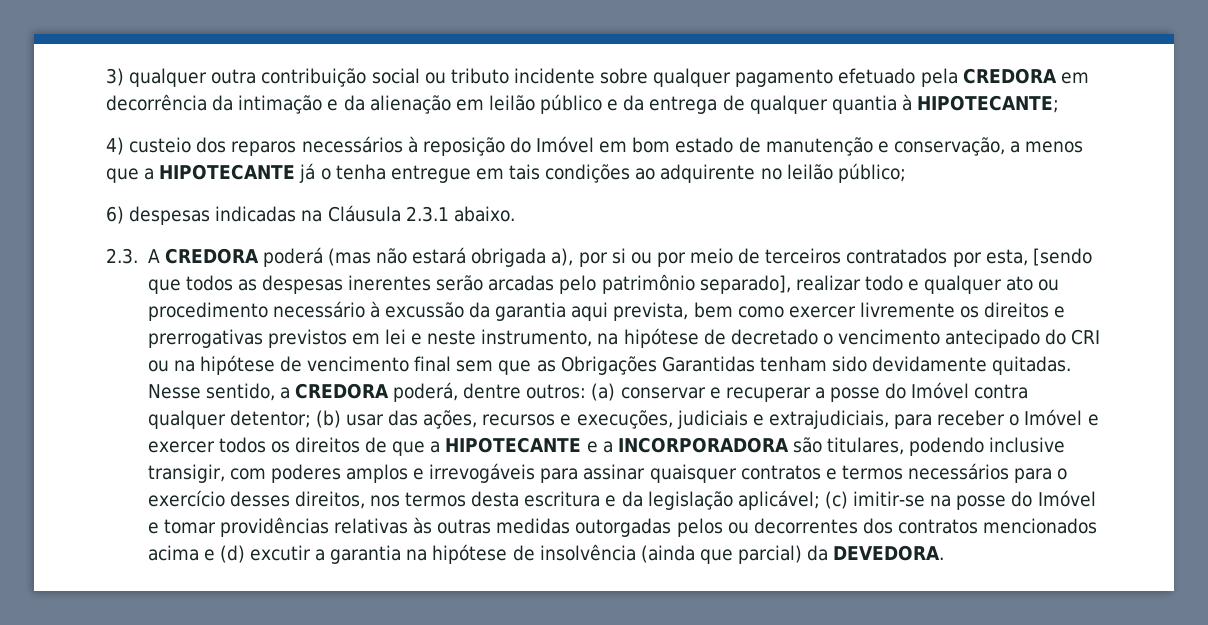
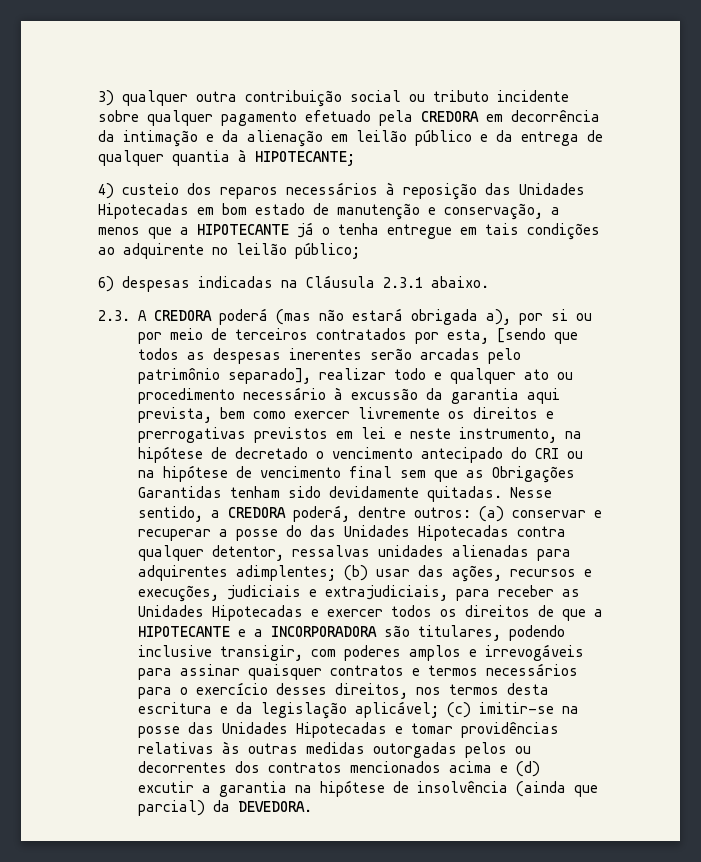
[509,136,595,153] do Imóvel -> [485,183,585,195] [98,203,189,219] das Unidades Hipotecadas
[911,382,1029,399] [147,410,311,429] Imóvel contra qualquer detentor; -> [309,525,566,541] [137,545,571,561] [137,565,336,581] das Unidades Hipotecadas contra qualquer detentor, ressalvas unidades alienadas para adquirentes adimplentes;
[1009,409,1083,426] o Imóvel -> [561,589,580,597] [137,605,303,621] as Unidades Hipotecadas
[1011,490,1096,507] do Imóvel -> [187,722,387,738] das Unidades Hipotecadas

